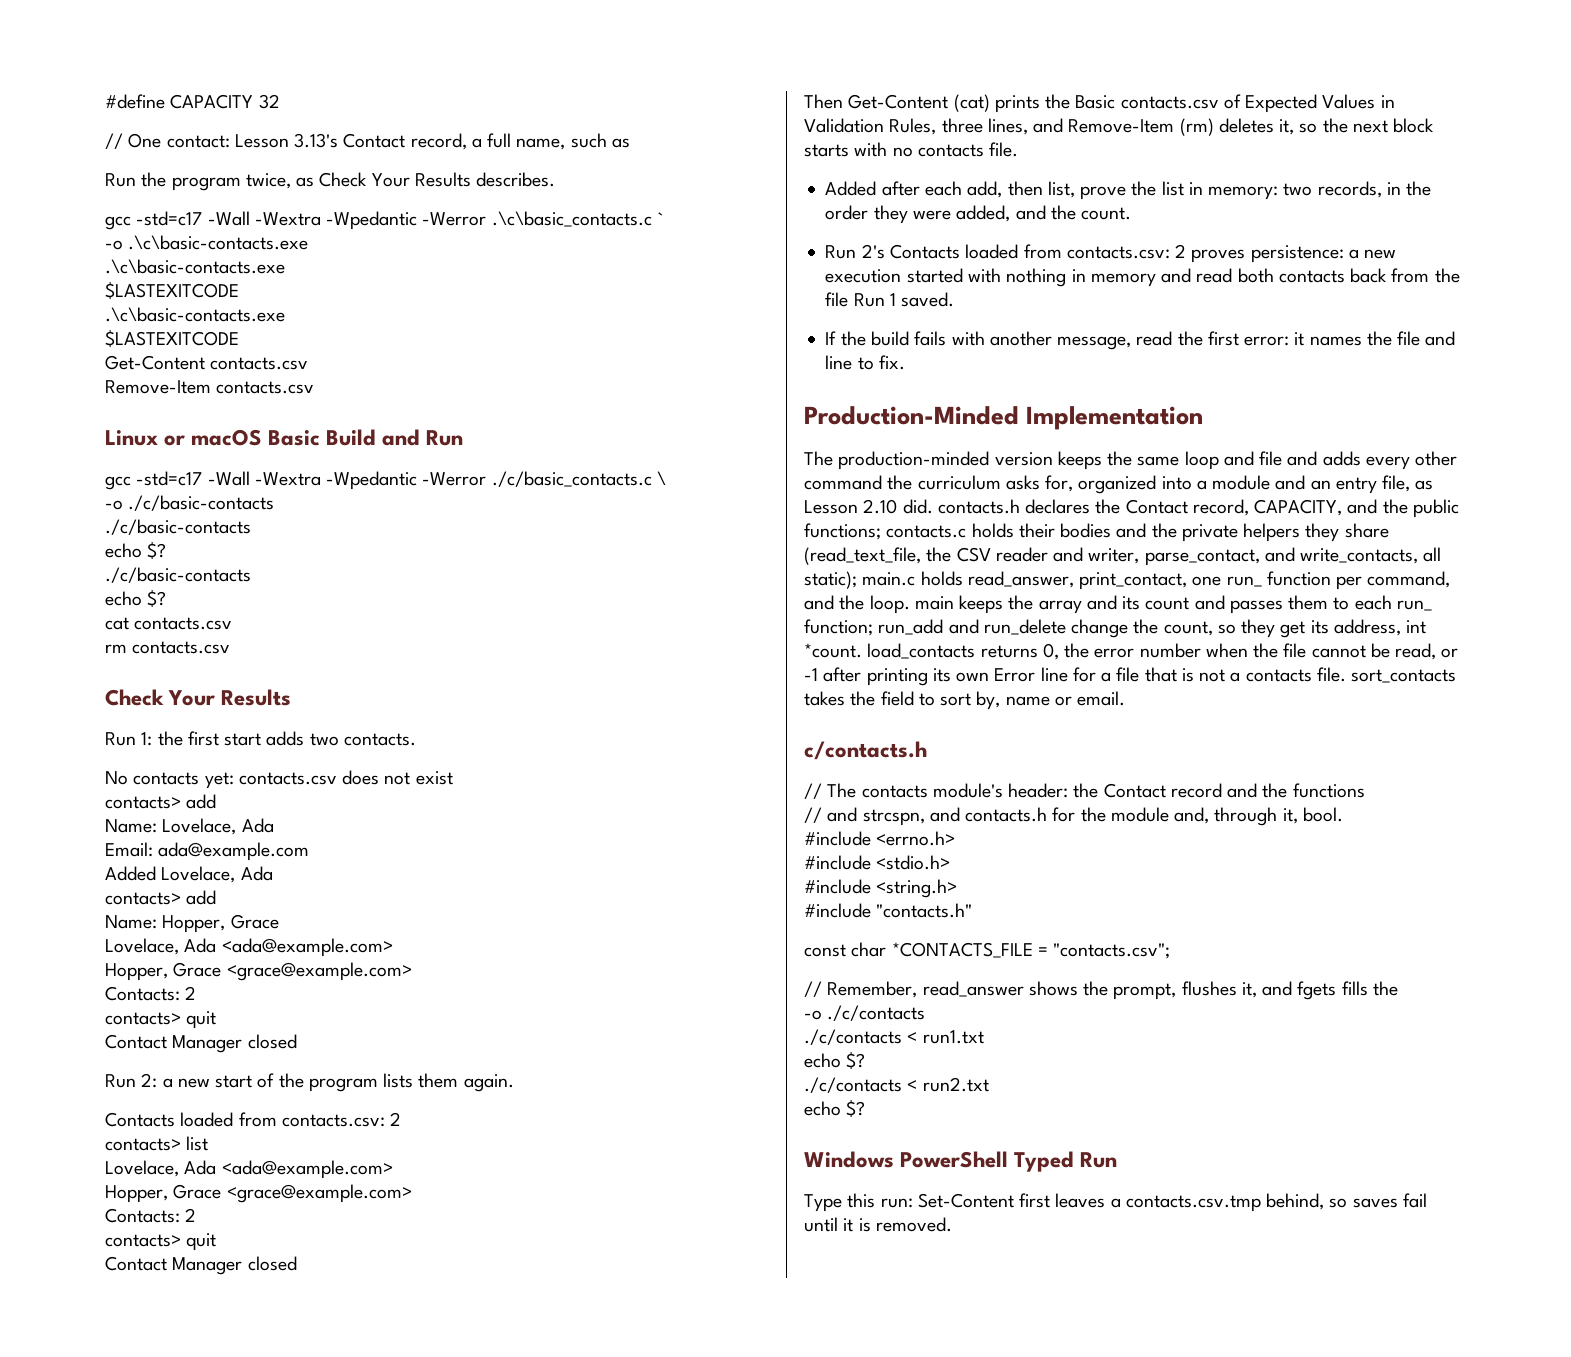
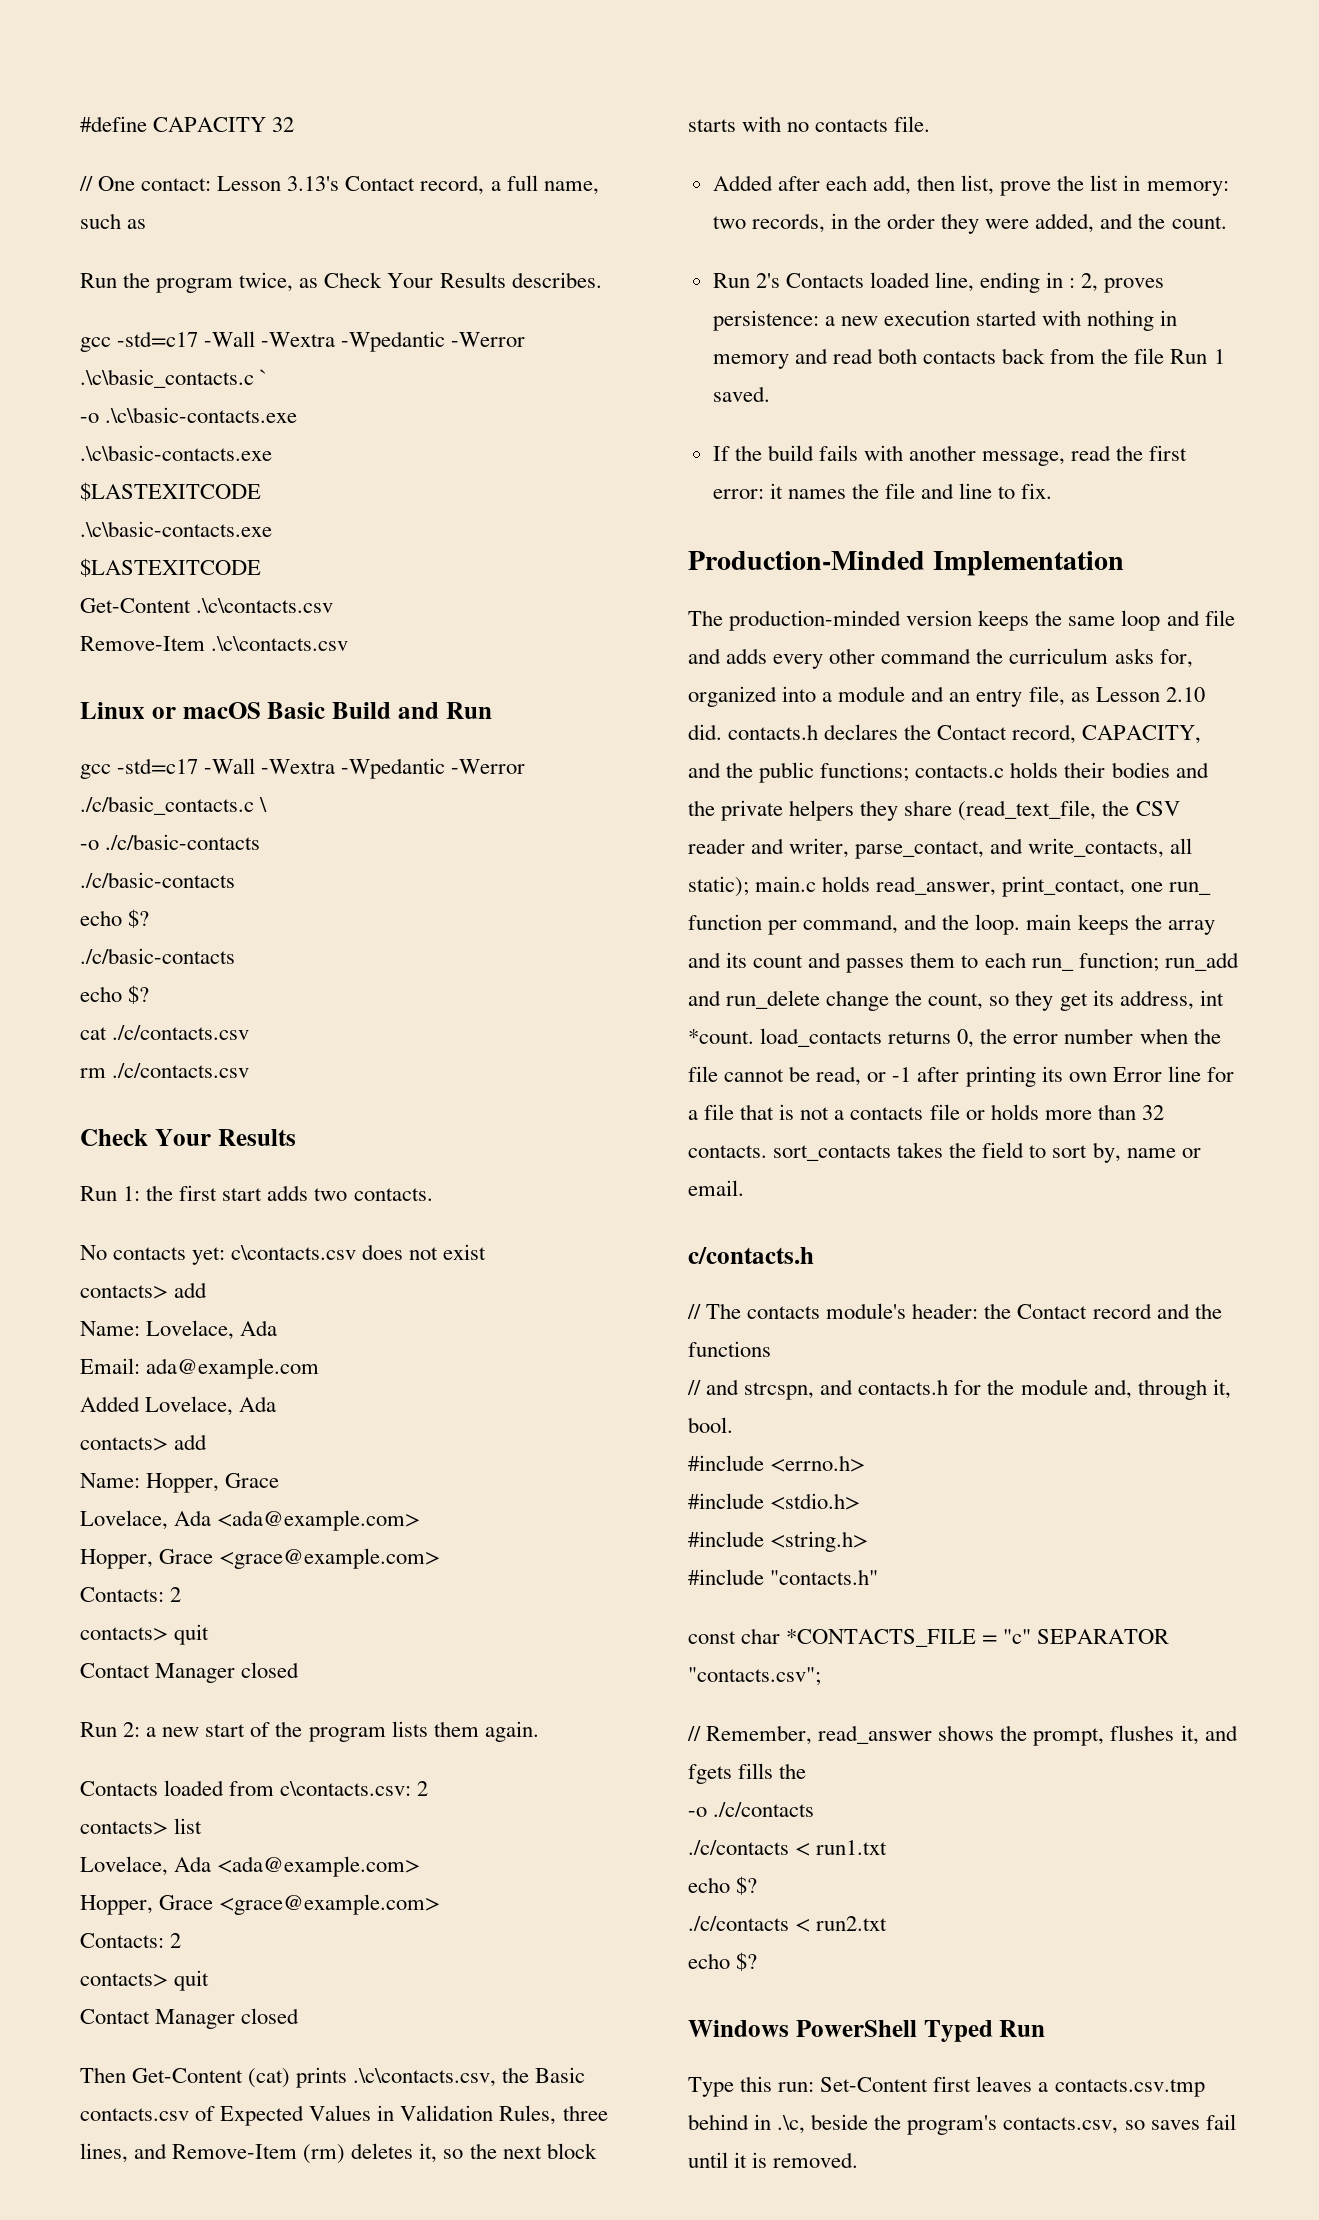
[210,357,309,370] [105,380,315,394] contacts.csv // Remove-Item contacts.csv -> [196,598,334,613] [80,636,349,651] .\c\contacts.csv // Remove-Item .\c\contacts.csv
[134,617,233,630] contacts.csv -> [112,1025,250,1040] ./c/contacts.csv
[132,641,231,654] contacts.csv -> [112,1063,250,1078] ./c/contacts.csv
[238,772,337,785] contacts.csv -> [231,1245,357,1260] c\contacts.csv
[281,1114,385,1127] contacts.csv: -> [280,1781,412,1796] c\contacts.csv:
(1040, 104) none -> [353,2068,497,2087] .\c\contacts.csv,
[1023,244,1187,259] from contacts.csv: 2 -> [935,272,1099,293] line, ending in : 2,
[1316,667,1346,682] file. -> [929,1104,1164,1120] [688,1145,767,1158] file or holds more than 32 contacts.
(1048, 951) none -> [1003,1629,1170,1644] "c" SEPARATOR
[1266,1193,1325,1210] behind, -> [688,2114,1119,2135] behind in .\c, beside the program's contacts.csv,

